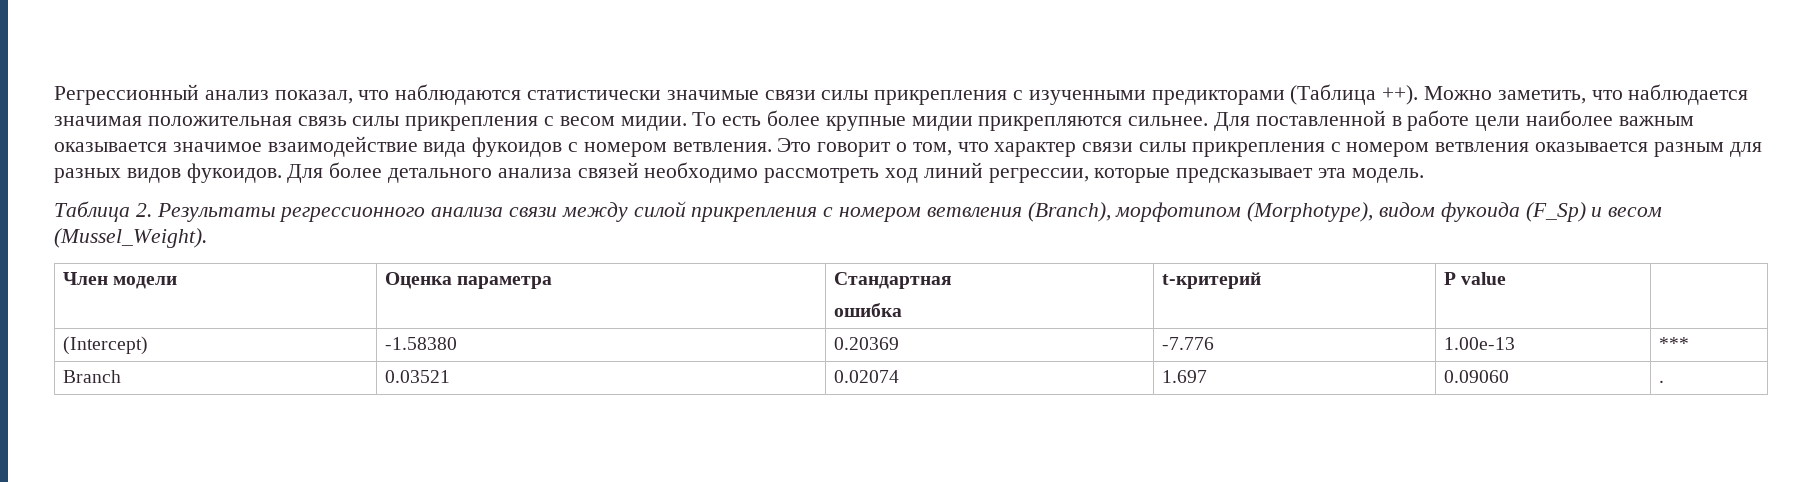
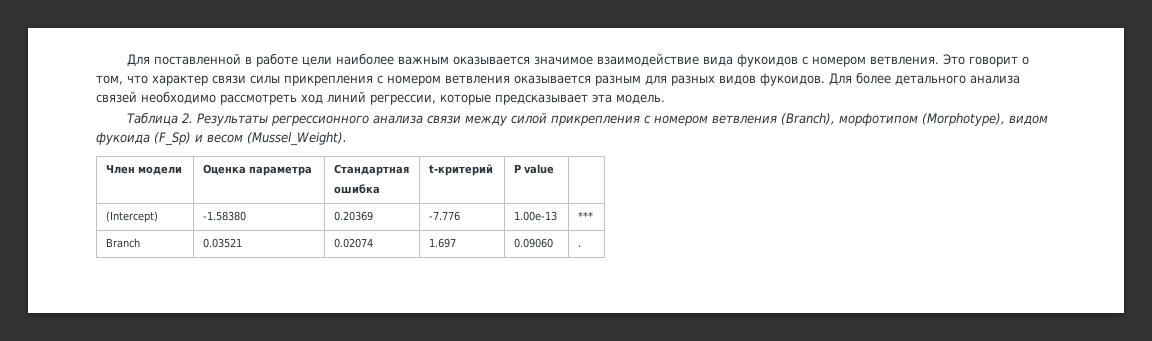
[54,84,1749,105] [54,110,1209,131] Регрессионный анализ показал, что наблюдаются статистически значимые связи силы прикрепления с изученными предикторами (Таблица ++). Можно заметить, что наблюдается значимая положительная связь силы прикрепления с весом мидии. То есть более крупные мидии прикрепляются сильнее. -> (127, 60) none

